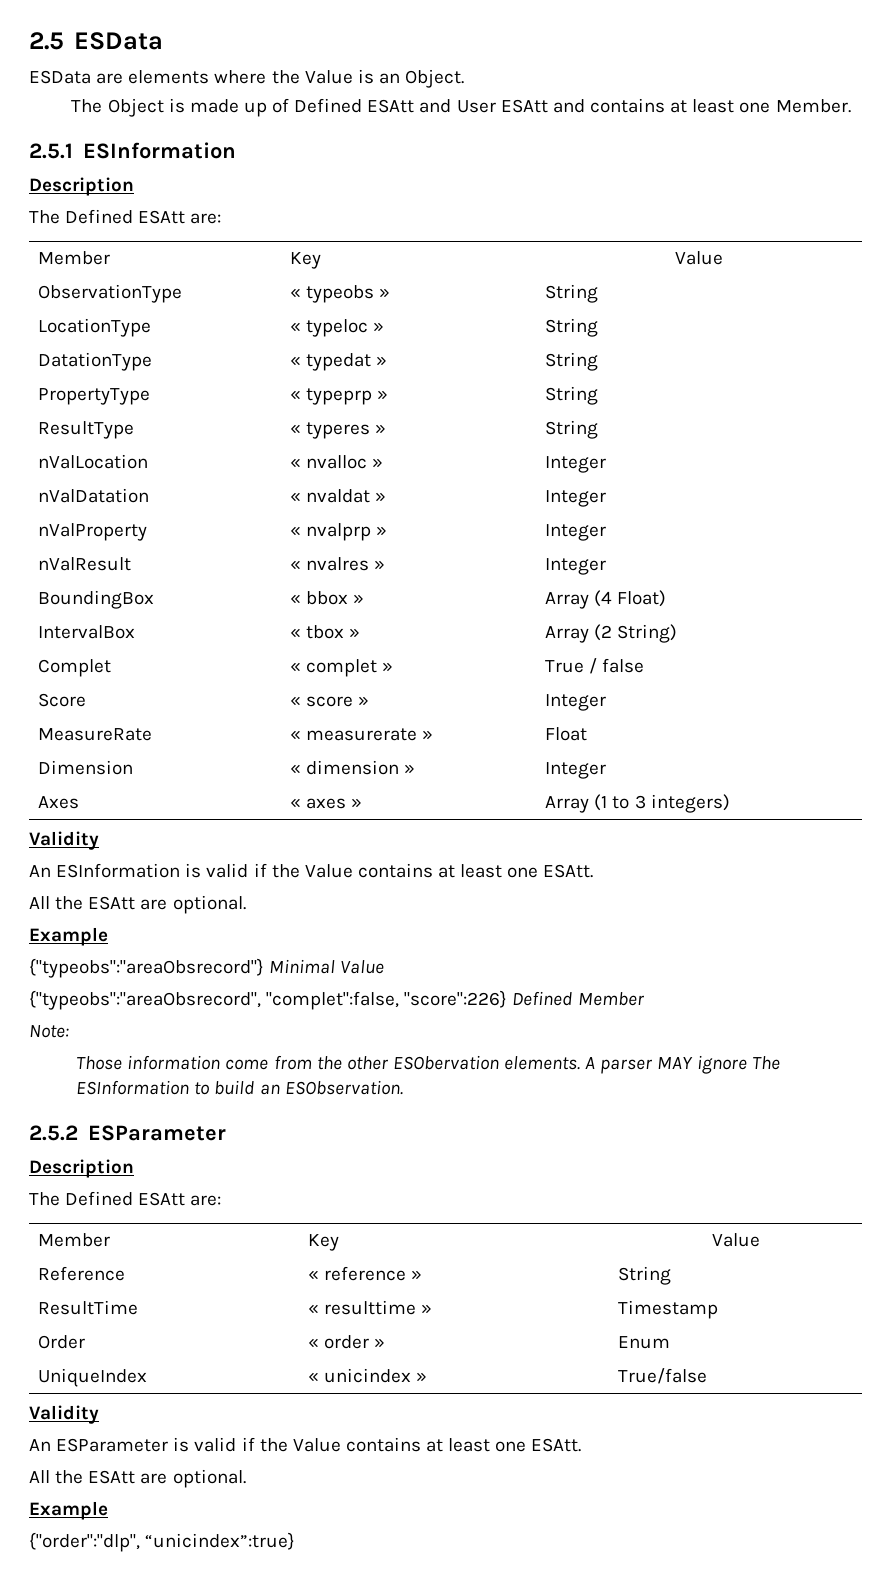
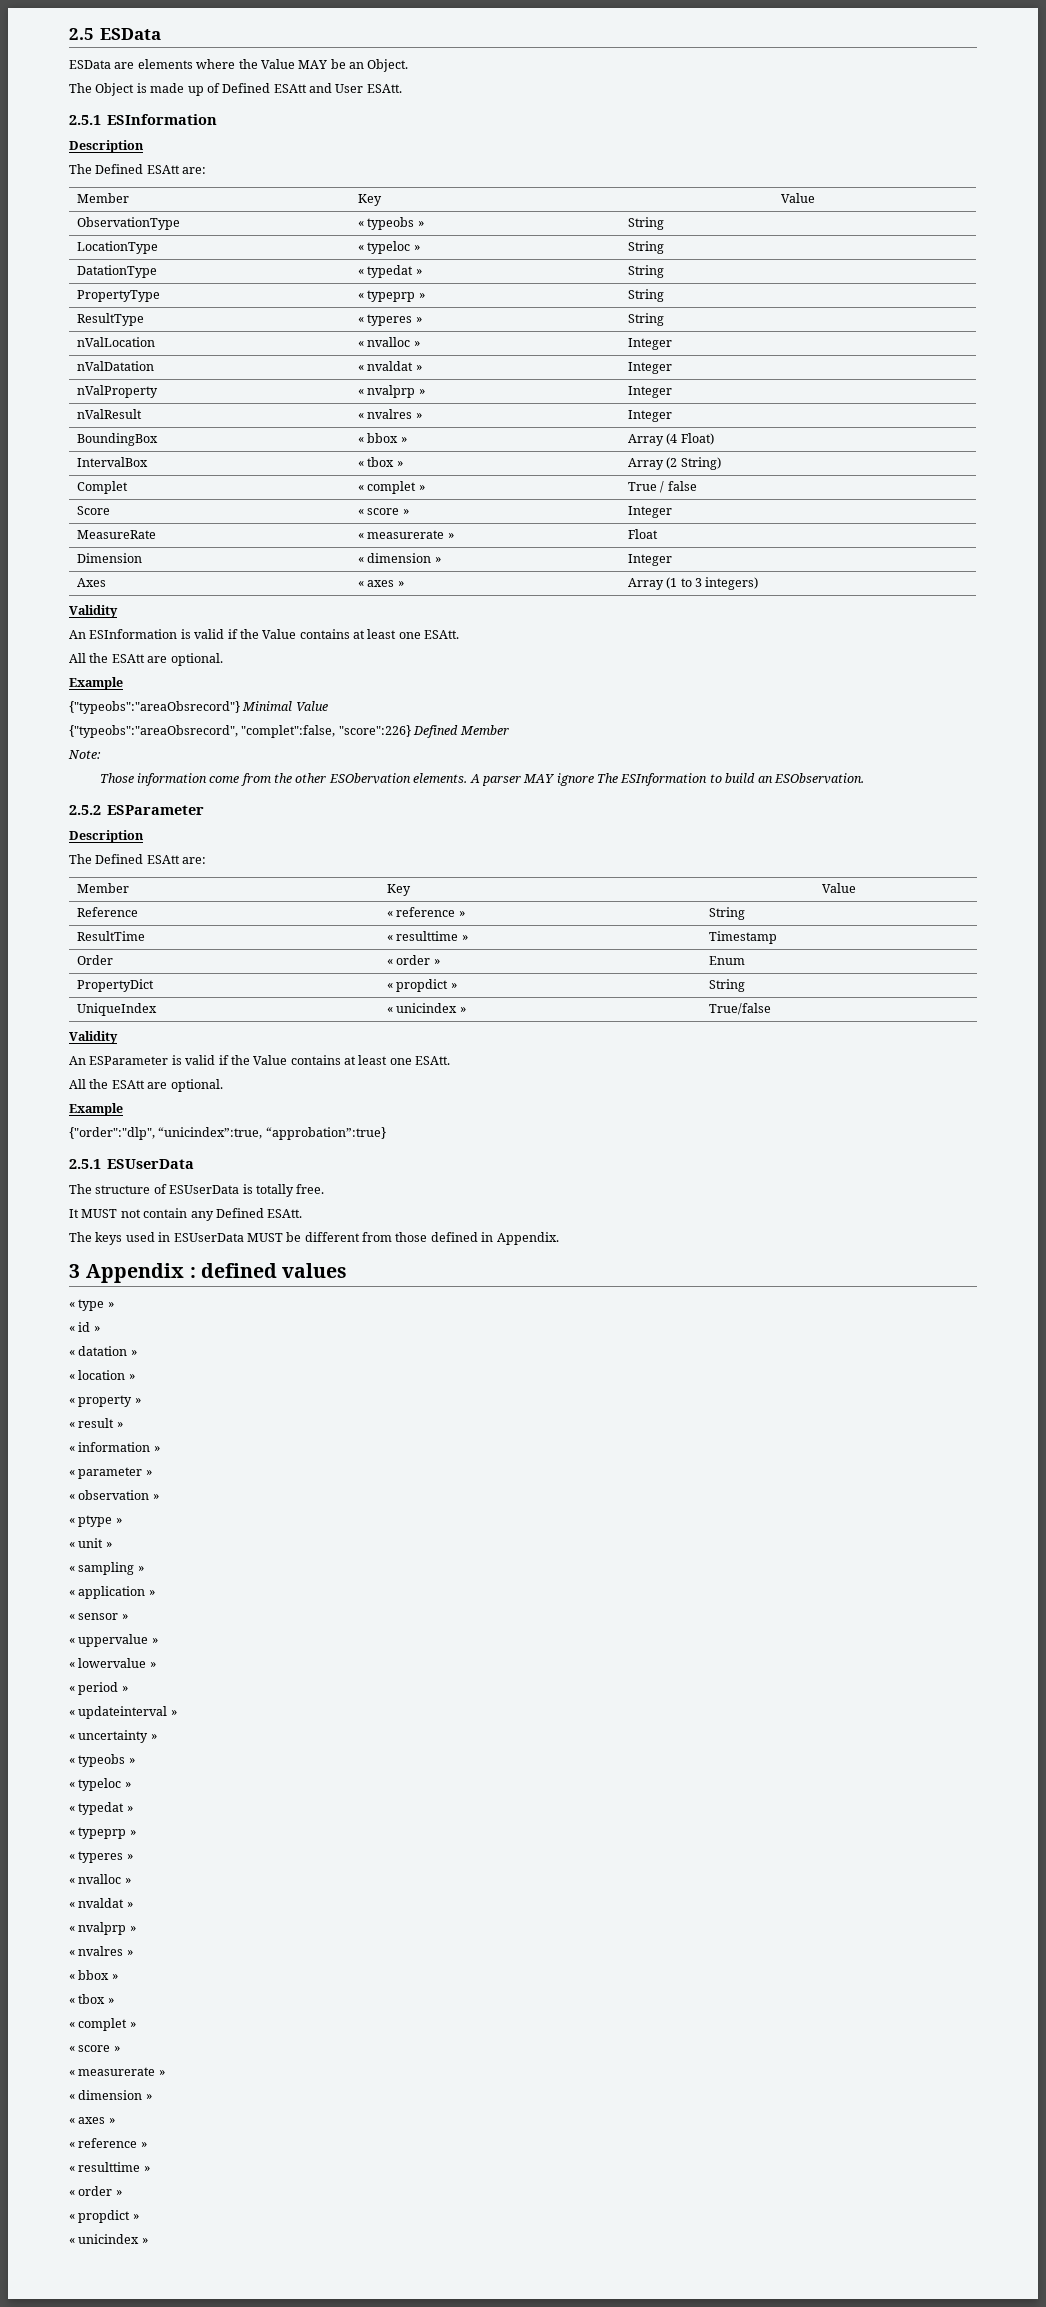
[357,69,374,84] is -> [298,59,346,69] MAY be
[500,98,851,113] ESAtt and contains at least one Member. -> [366,84,402,93] ESAtt.
(671, 1342) none -> [76,979,154,992] [386,979,457,992] [708,979,745,992] // PropertyDict | « propdict » | String
[145,1532,296,1550] “unicindex”:true} -> [158,1127,386,1140] [69,1159,195,1169] [69,1184,325,1197] [69,1208,303,1221] [69,1232,559,1245] [69,1263,348,1283] [69,1299,114,1311] [69,1322,100,1332] [69,1346,137,1356] [69,1370,135,1380] [69,1395,141,1407] [69,1418,123,1428] [69,1442,160,1452] [69,1467,152,1479] [69,1490,159,1500] [69,1515,122,1527] [69,1538,112,1548] [69,1562,144,1575] [69,1586,155,1599] [69,1613,128,1620] [69,1634,158,1647] [69,1658,156,1668] [69,1682,128,1695] [69,1706,177,1719] [69,1730,157,1743] [69,1754,135,1767] [69,1778,131,1791] [69,1802,133,1815] [69,1827,136,1839] [69,1851,133,1863] [69,1874,131,1884] [69,1898,133,1908] [69,1922,136,1935] [69,1946,133,1956] [69,1970,118,1980] [69,1994,114,2004] [69,2018,136,2031] [69,2045,120,2052] [69,2067,165,2076] [69,2090,152,2100] [69,2117,115,2124] [69,2138,147,2148] [69,2162,150,2172] [69,2186,122,2196] [69,2210,139,2223] [69,2234,148,2244] “unicindex”:true, “approbation”:true} // 2.5.1 ESUserData // The structure of ESUserData is totally free. // It MUST not contain any Defined ESAtt. // The keys used in ESUserData MUST be different from those defined in Appendix. // 3 Appendix : defined values // « type » // « id » // « datation » // « location » // « property » // « result » // « information » // « parameter » // « observation » // « ptype » // « unit » // « sampling » // « application » // « sensor » // « uppervalue » // « lowervalue » // « period » // « updateinterval » // « uncertainty » // « typeobs » // « typeloc » // « typedat » // « typeprp » // « typeres » // « nvalloc » // « nvaldat » // « nvalprp » // « nvalres » // « bbox » // « tbox » // « complet » // « score » // « measurerate » // « dimension » // « axes » // « reference » // « resulttime » // « order » // « propdict » // « unicindex »

